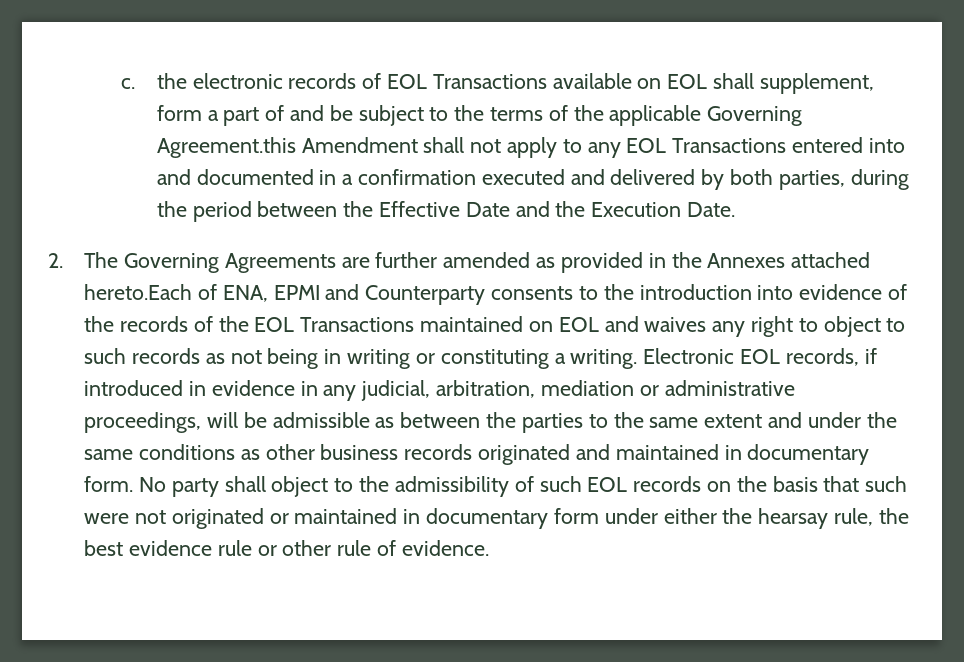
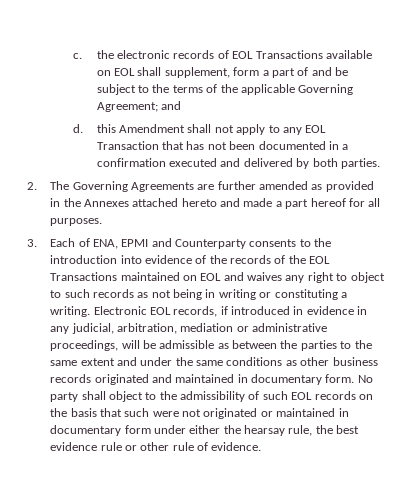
[156,137,296,158] Agreement.this -> [96,101,182,112] [73,124,116,133] Agreement; and // d. this
[672,137,905,153] [156,169,191,185] Transactions entered into and -> [96,141,256,150] Transaction that has not been
[778,169,909,190] [156,201,736,222] parties, during the period between the Effective Date and the Execution Date. -> [340,158,380,169] parties.
[84,284,193,300] hereto.Each -> [181,198,381,209] [50,218,103,226] [27,238,76,247] hereto and made a part hereof for all purposes. // 3. Each

